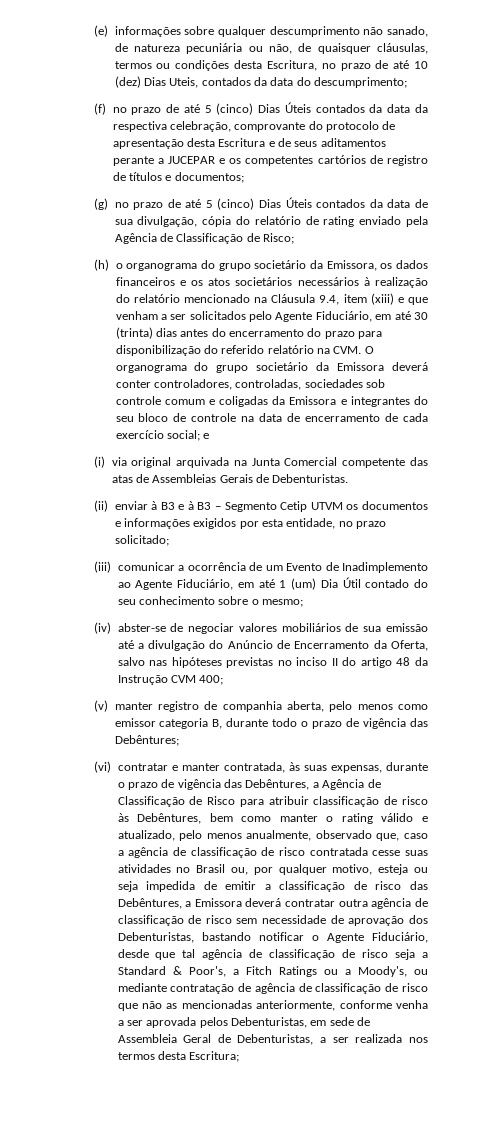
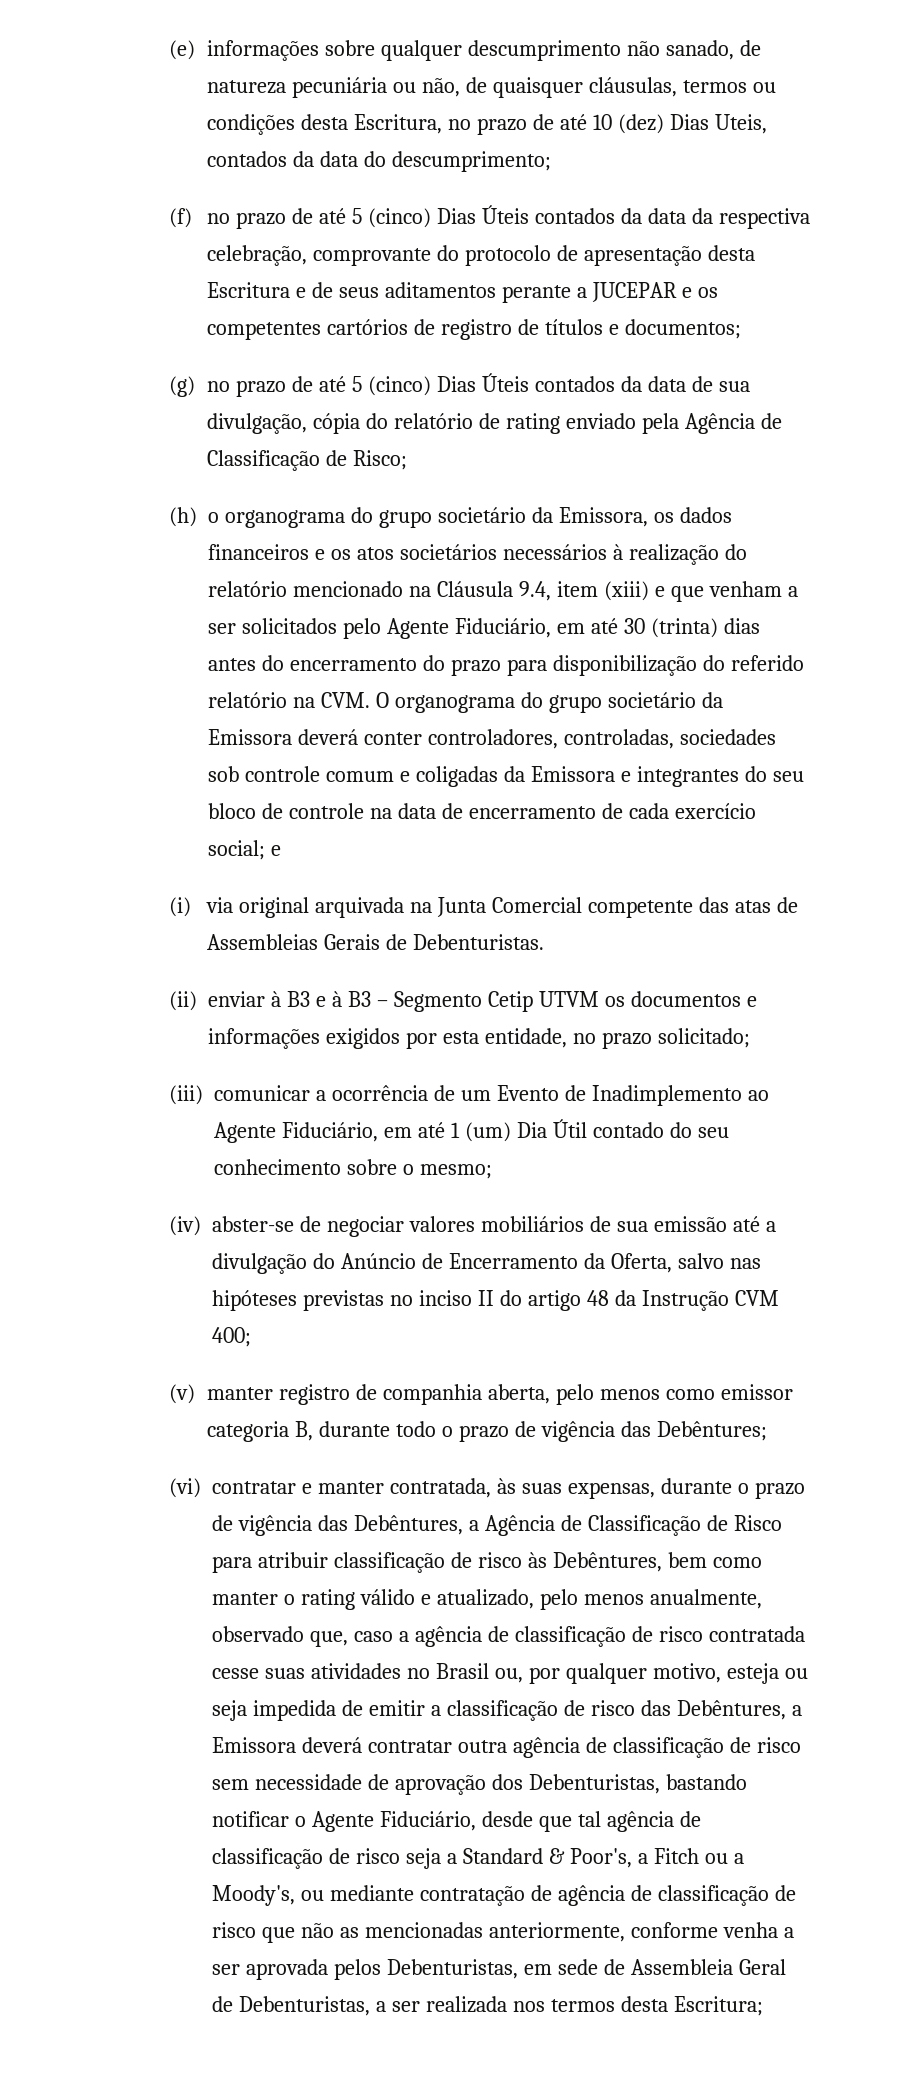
[278,966,317,977] Ratings -> (699, 1856) none

